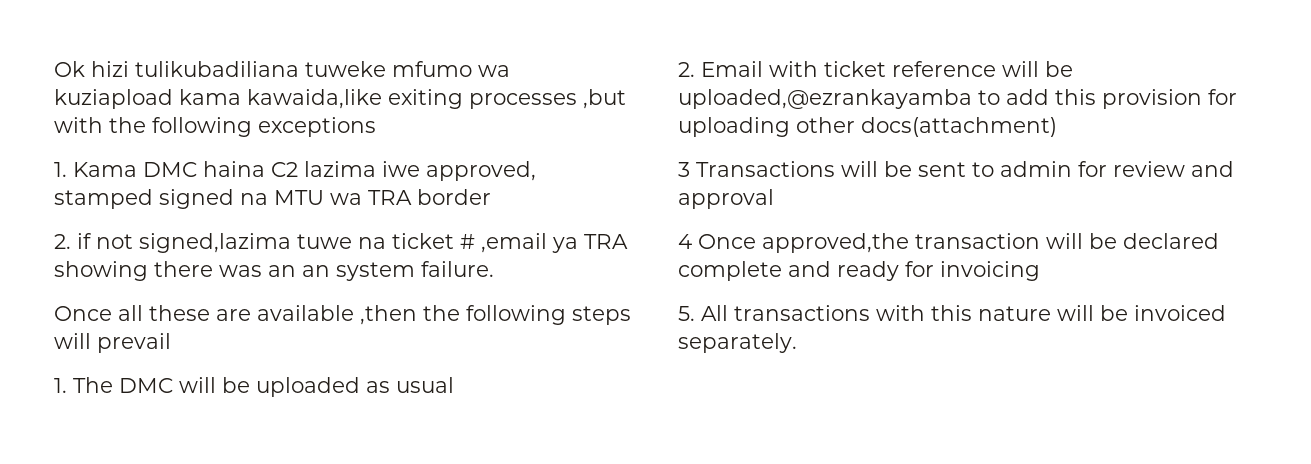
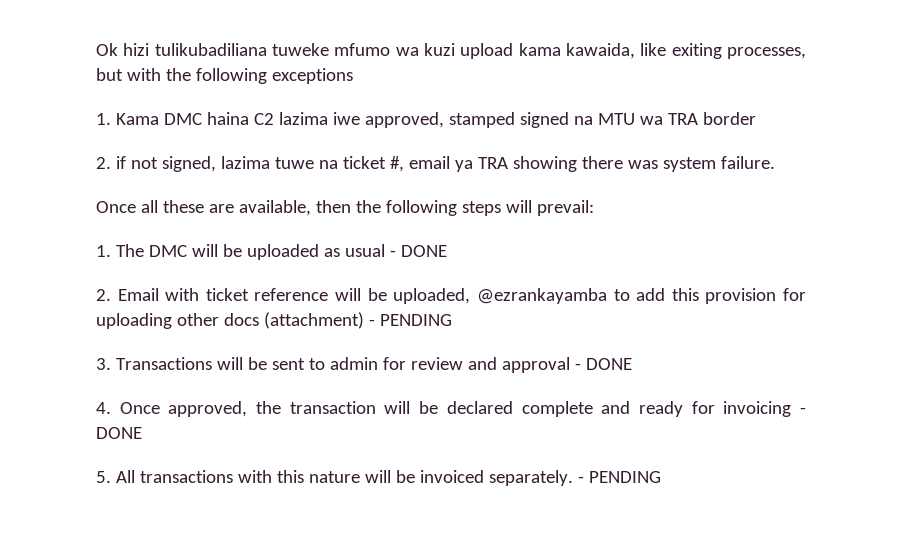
[54,89,626,109] kuziapload kama kawaida,like exiting processes ,but -> [423,43,806,59] [96,68,123,81] kuzi upload kama kawaida, like exiting processes, but
[139,233,291,253] signed,lazima -> [161,156,270,172] signed, lazima
[460,233,547,253] # ,email -> [389,156,450,172] #, email
[268,265,330,277] an an -> (658, 164) none
[257,305,417,325] available ,then -> [238,200,351,216] available, then
[97,333,171,353] prevail -> [536,200,594,216] prevail:
(454, 385) none -> [389,245,447,257] - DONE
[678,89,972,109] uploaded,@ezrankayamba -> [393,288,607,304] uploaded, @ezrankayamba
[861,117,1057,137] [678,162,690,177] docs(attachment) // 3 -> [223,312,452,329] [96,358,111,370] docs (attachment) - PENDING // 3.
[678,233,909,253] // 4 Once approved,the -> [574,358,632,370] [96,401,282,417] - DONE // 4. Once approved, the
(1040, 271) none -> [800,407,806,414] [96,427,142,439] - DONE
(797, 343) none -> [577,471,661,483] - PENDING

